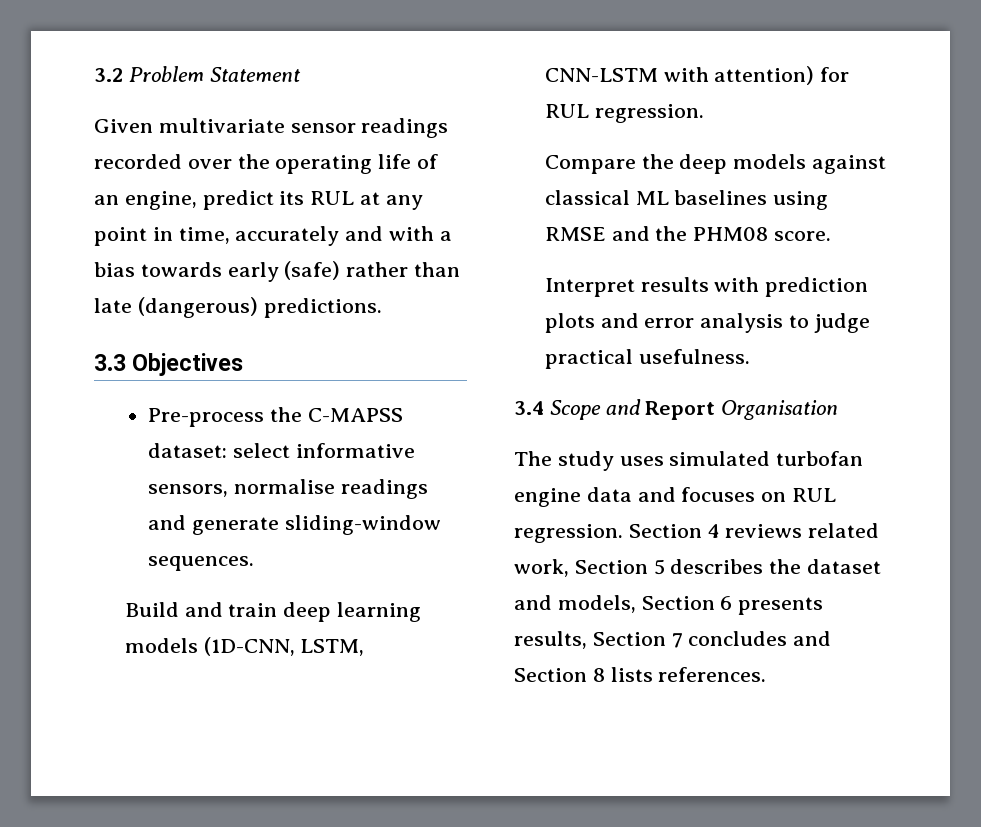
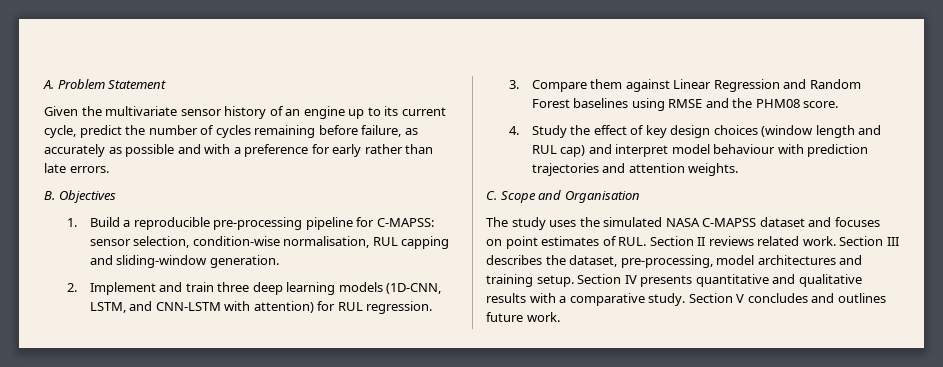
[94,68,123,82] 3.2 -> [43,80,54,89] A.
(153, 126) none -> [81,106,102,116] the
[361,118,449,138] [94,154,439,174] [94,190,423,210] [94,226,452,246] [94,261,461,282] [94,297,382,318] [94,353,244,376] [148,407,404,427] [148,443,416,458] [148,479,429,499] [148,515,442,535] [148,556,255,571] [124,602,179,617] readings recorded over the operating life of an engine, predict its RUL at any point in time, accurately and with a bias towards early (safe) rather than late (dangerous) predictions. // 3.3 Objectives // Pre-process the C-MAPSS dataset: select informative sensors, normalise readings and generate sliding-window sequences. // Build -> [224,106,446,119] [44,125,418,138] [44,144,434,157] [44,163,109,173] [44,190,116,203] [66,217,434,230] [89,236,450,249] [89,255,279,268] [66,282,156,295] history of an engine up to its current cycle, predict the number of cycles remaining before failure, as accurately as possible and with a preference for early rather than late errors. // B. Objectives // 1. Build a reproducible pre-processing pipeline for C-MAPSS: sensor selection, condition-wise normalisation, RUL capping and sliding-window generation. // 2. Implement
(278, 610) none -> [217,282,250,292] three
(365, 647) none -> [129,301,153,311] and
[544,154,886,174] [544,190,669,205] Compare the deep models against classical ML -> [508,79,861,92] [531,99,570,108] 3. Compare them against Linear Regression and Random Forest
[544,277,869,297] [544,313,870,333] [544,349,750,369] [514,401,544,415] Interpret results with prediction plots and error analysis to judge practical usefulness. // 3.4 -> [508,125,882,138] [531,144,869,157] [531,163,739,176] [486,191,497,200] 4. Study the effect of key design choices (window length and RUL cap) and interpret model behaviour with prediction trajectories and attention weights. // C.
[645,401,716,420] Report -> (562, 195) none
[669,451,864,466] [514,487,837,507] [514,523,880,543] [514,559,882,577] [514,595,824,615] [514,631,832,649] [514,667,767,682] simulated turbofan engine data and focuses on RUL regression. Section 4 reviews related work, Section 5 describes the dataset and models, Section 6 presents results, Section 7 concludes and Section 8 lists references. -> [579,217,880,227] [486,236,899,249] [486,255,863,268] [486,274,862,287] [486,293,886,306] [486,312,560,322] the simulated NASA C-MAPSS dataset and focuses on point estimates of RUL. Section II reviews related work. Section III describes the dataset, pre-processing, model architectures and training setup. Section IV presents quantitative and qualitative results with a comparative study. Section V concludes and outlines future work.

